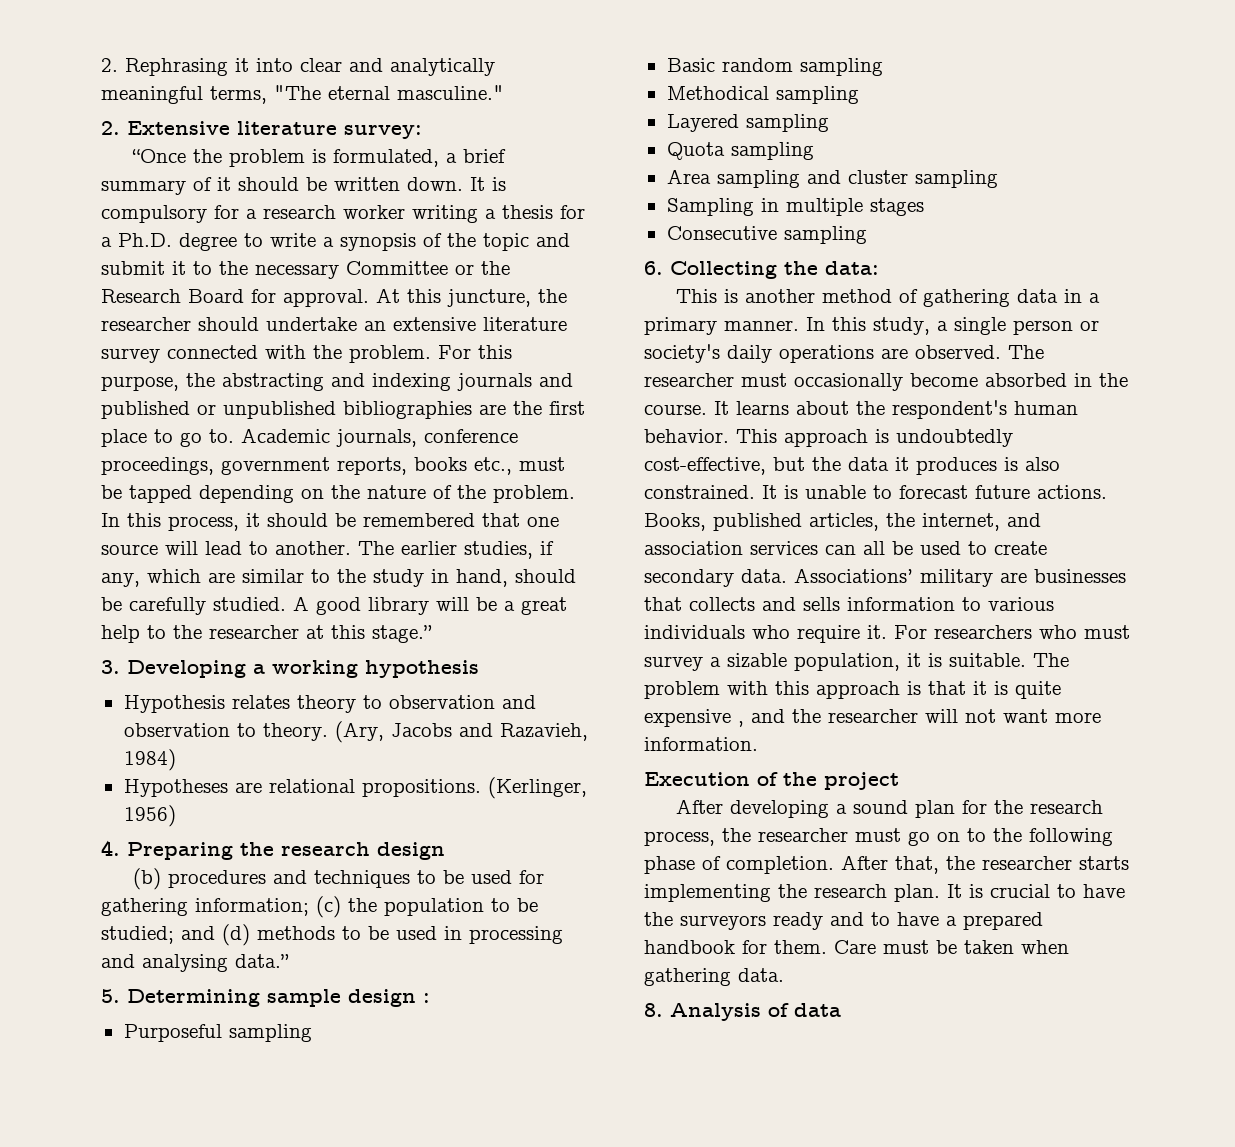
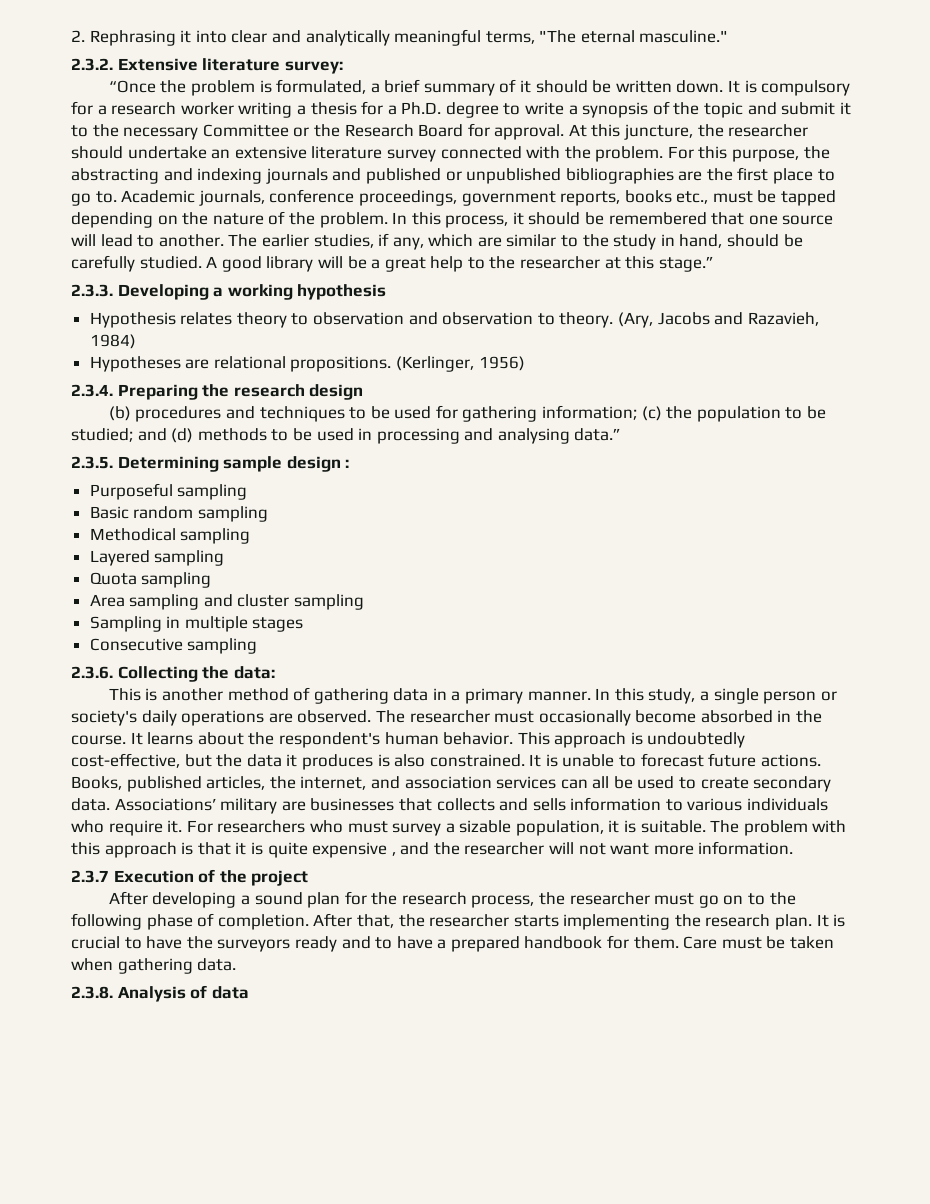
[101,121,120,135] 2. -> [71,58,113,71] 2.3.2.
[101,660,120,674] 3. -> [71,284,113,297] 2.3.3.
[101,840,120,856] 4. -> [71,384,113,397] 2.3.4.
[101,989,120,1003] 5. -> [71,456,113,469] 2.3.5.
[644,261,663,275] 6. -> [71,666,113,679] 2.3.6.
(758, 744) none -> [71,870,109,883] 2.3.7
[644,1003,663,1017] 8. -> [71,986,113,999] 2.3.8.

